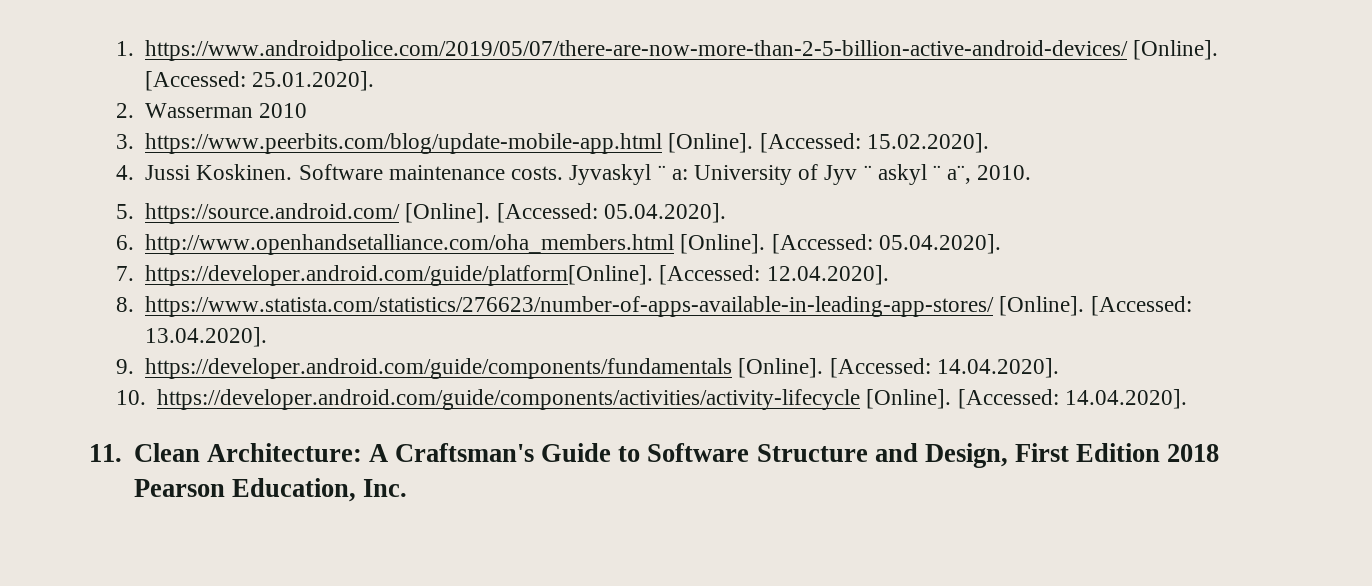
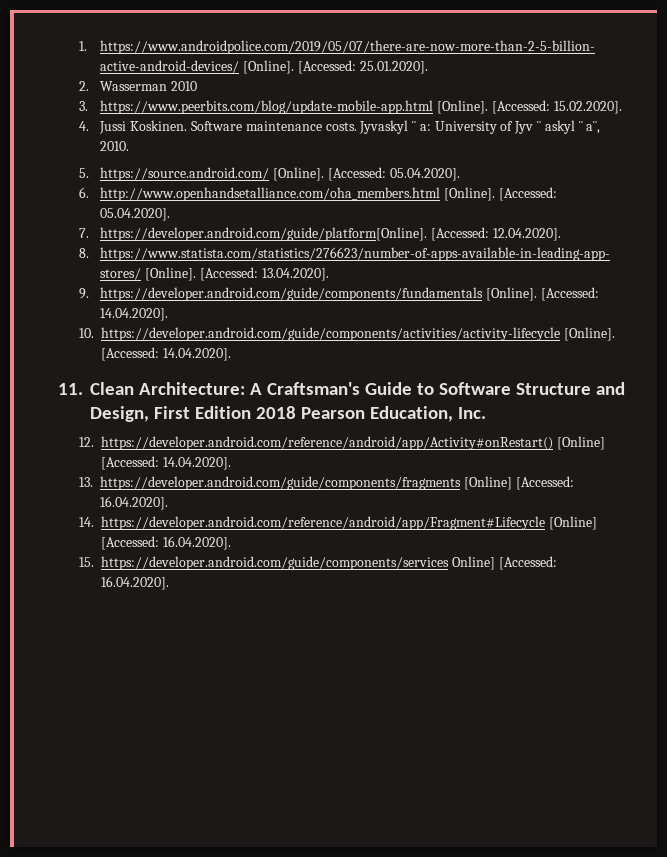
(407, 488) none -> [79,436,606,450] [101,456,232,470] [79,476,575,490] [100,496,169,510] [79,516,598,530] [101,536,232,550] [79,556,557,570] [101,576,170,590] // 12. https://developer.android.com/reference/android/app/Activity#onRestart() [Online] [Accessed: 14.04.2020]. // 13. https://developer.android.com/guide/components/fragments [Online] [Accessed: 16.04.2020]. // 14. https://developer.android.com/reference/android/app/Fragment#Lifecycle [Online] [Accessed: 16.04.2020]. // 15. https://developer.android.com/guide/components/services Online] [Accessed: 16.04.2020].

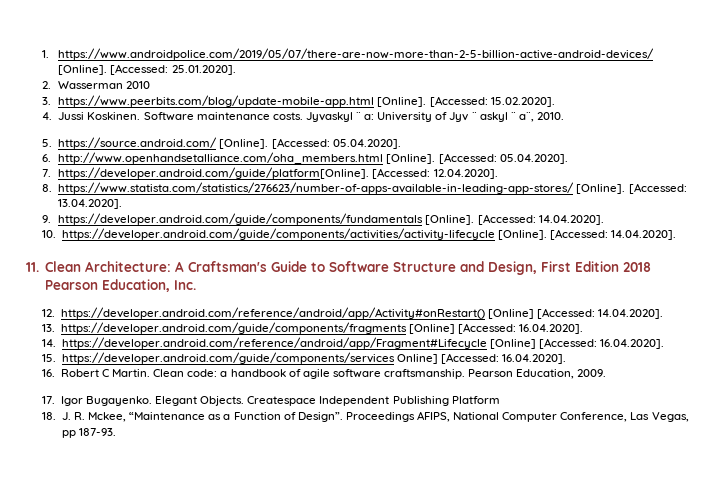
(170, 583) none -> [42,369,607,379] [42,396,500,406] [42,411,689,422] [61,428,117,438] // 16. Robert C Martin. Clean code: a handbook of agile software craftsmanship. Pearson Education, 2009. // 17. Igor Bugayenko. Elegant Objects. Createspace Independent Publishing Platform // 18. J. R. Mckee, “Maintenance as a Function of Design”. Proceedings AFIPS, National Computer Conference, Las Vegas, pp 187-93.

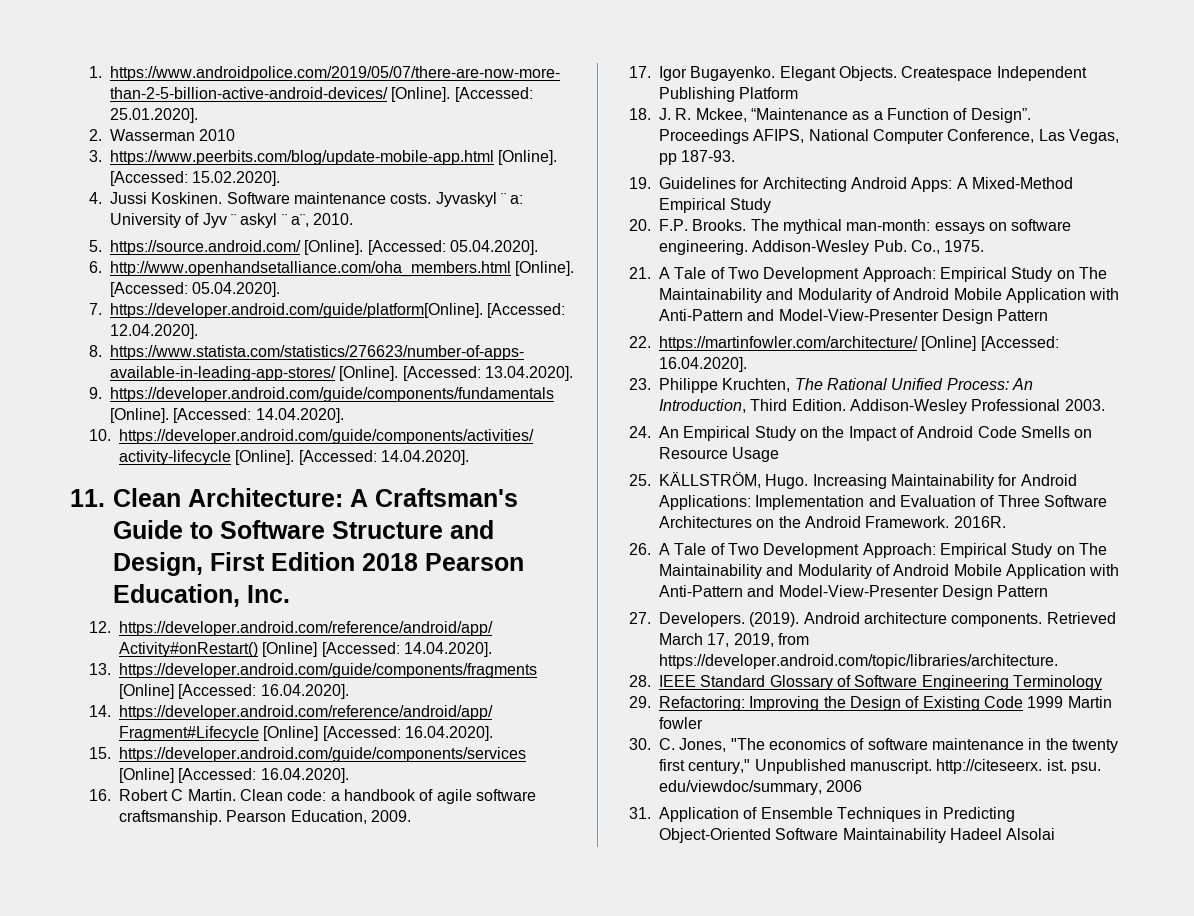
[397,354,439,364] Online] -> [118,768,174,783] [Online]
(117, 432) none -> [628,177,1073,192] [658,198,772,213] [628,219,1072,234] [658,240,985,255] [628,267,1107,282] [658,288,1120,303] [658,309,1049,324] [628,336,1059,351] [658,357,747,372] [628,378,1033,393] [658,399,1105,414] [628,426,1093,441] [658,447,780,462] [628,472,1077,489] [658,495,1107,510] [658,516,1006,528] [628,543,1107,558] [658,564,1120,579] [658,585,1049,600] [628,612,1116,627] [658,633,809,647] [658,654,1058,669] [628,675,1102,690] [628,696,1112,711] [658,717,703,729] [628,738,1118,753] [658,759,1101,774] [658,780,863,795] [628,807,1015,822] [658,828,1056,843] // 19. Guidelines for Architecting Android Apps: A Mixed-Method Empirical Study // 20. F.P. Brooks. The mythical man-month: essays on software engineering. Addison-Wesley Pub. Co., 1975. // 21. A Tale of Two Development Approach: Empirical Study on The Maintainability and Modularity of Android Mobile Application with Anti-Pattern and Model-View-Presenter Design Pattern // 22. https://martinfowler.com/architecture/ [Online] [Accessed: 16.04.2020]. // 23. Philippe Kruchten, The Rational Unified Process: An Introduction, Third Edition. Addison-Wesley Professional 2003. // 24. An Empirical Study on the Impact of Android Code Smells on Resource Usage // 25. KÄLLSTRÖM, Hugo. Increasing Maintainability for Android Applications: Implementation and Evaluation of Three Software Architectures on the Android Framework. 2016R. // 26. A Tale of Two Development Approach: Empirical Study on The Maintainability and Modularity of Android Mobile Application with Anti-Pattern and Model-View-Presenter Design Pattern // 27. Developers. (2019). Android architecture components. Retrieved March 17, 2019, from https://developer.android.com/topic/libraries/architecture. // 28. IEEE Standard Glossary of Software Engineering Terminology // 29. Refactoring: Improving the Design of Existing Code 1999 Martin fowler // 30. C. Jones, "The economics of software maintenance in the twenty first century," Unpublished manuscript. http://citeseerx. ist. psu. edu/viewdoc/summary, 2006 // 31. Application of Ensemble Techniques in Predicting Object-Oriented Software Maintainability Hadeel Alsolai

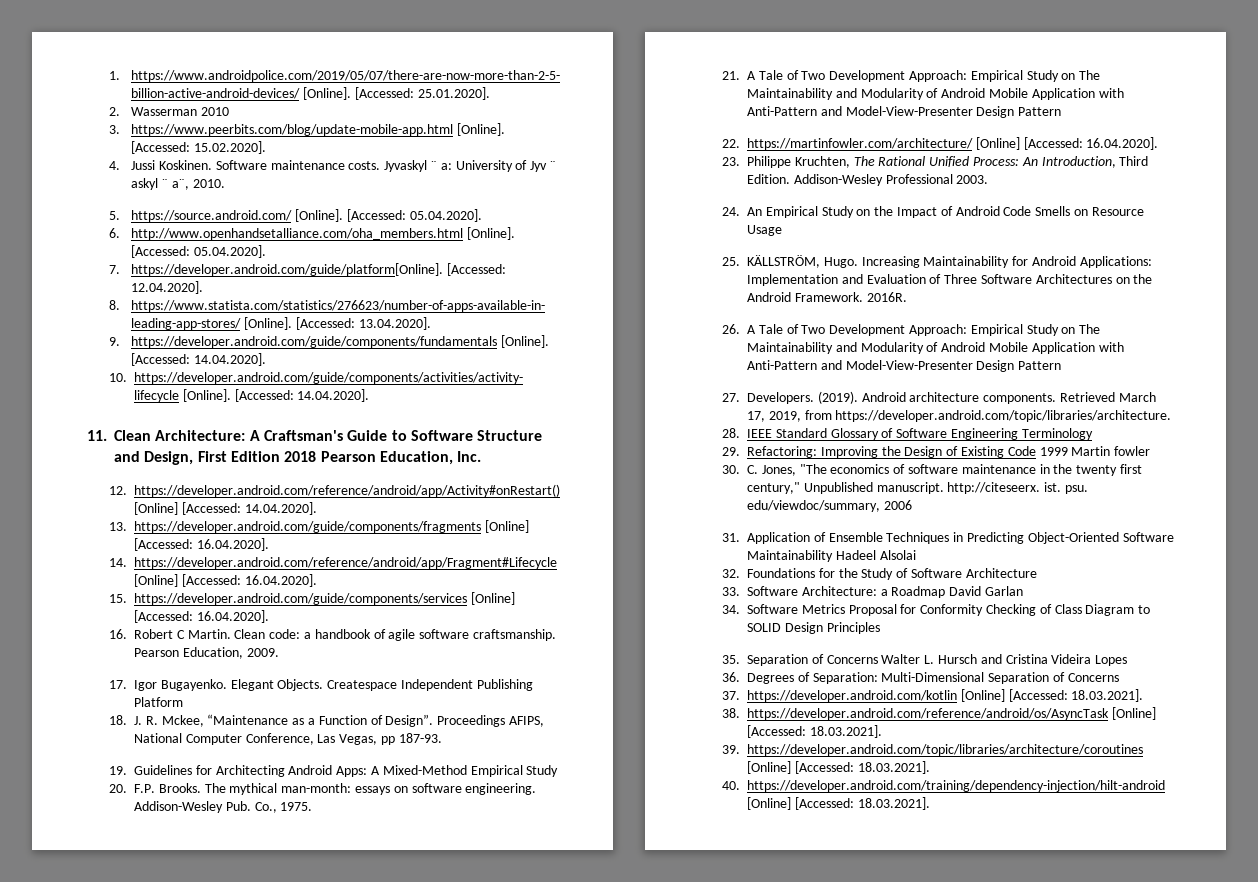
(1056, 834) none -> [722,568,1037,580] [722,586,1024,598] [722,604,1151,616] [747,622,880,634] [722,654,1128,666] [722,672,1119,684] [722,689,1144,702] [722,707,1156,720] [747,725,882,738] [722,744,1144,756] [747,761,930,774] [722,780,1166,792] [747,797,930,810] // 32. Foundations for the Study of Software Architecture // 33. Software Architecture: a Roadmap David Garlan // 34. Software Metrics Proposal for Conformity Checking of Class Diagram to SOLID Design Principles // 35. Separation of Concerns Walter L. Hursch and Cristina Videira Lopes // 36. Degrees of Separation: Multi-Dimensional Separation of Concerns // 37. https://developer.android.com/kotlin [Online] [Accessed: 18.03.2021]. // 38. https://developer.android.com/reference/android/os/AsyncTask [Online] [Accessed: 18.03.2021]. // 39. https://developer.android.com/topic/libraries/architecture/coroutines [Online] [Accessed: 18.03.2021]. // 40. https://developer.android.com/training/dependency-injection/hilt-android [Online] [Accessed: 18.03.2021].

